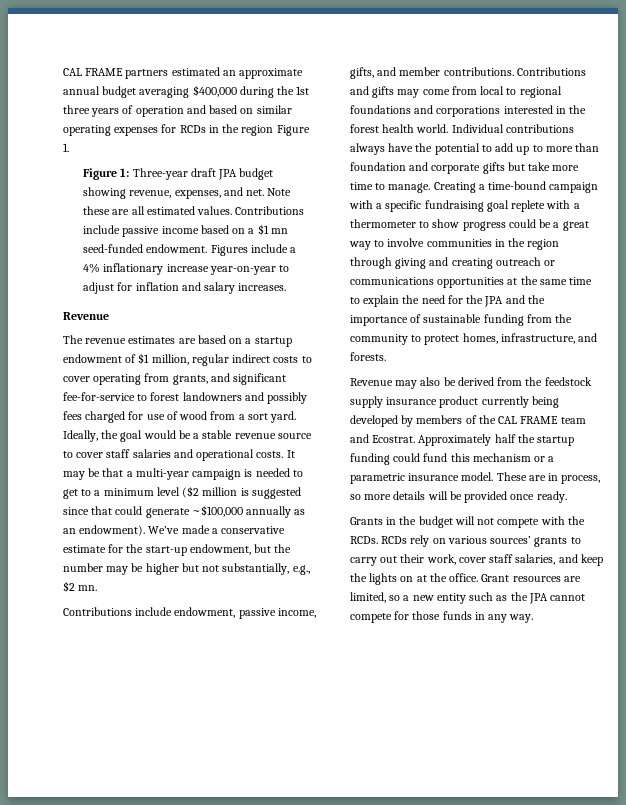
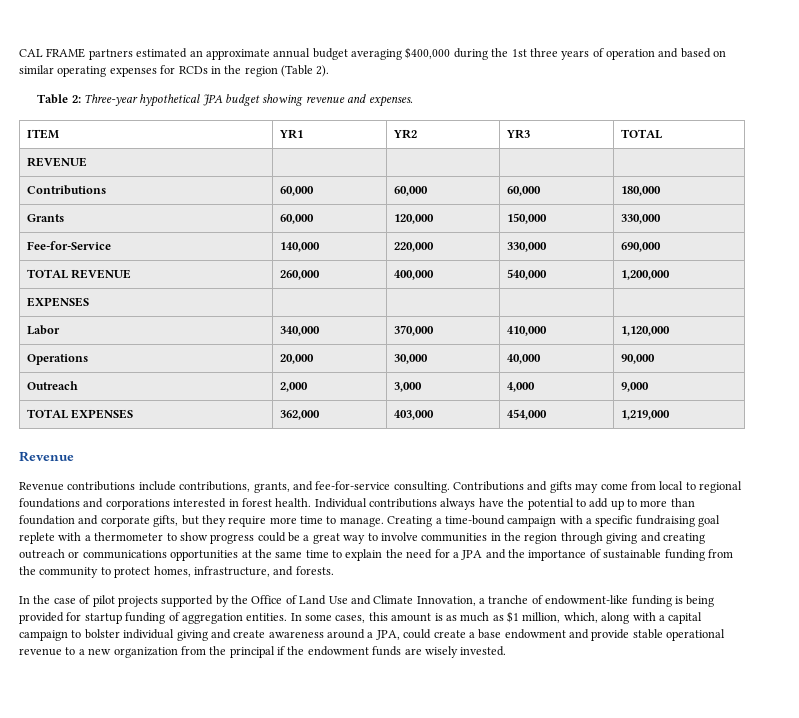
[276,125,310,136] [63,143,69,152] [83,168,274,180] [83,187,292,199] [83,206,305,215] [83,224,288,237] [83,244,297,256] [83,263,290,275] [83,282,287,294] [63,312,109,320] [63,335,292,347] [63,353,312,366] [63,373,287,385] [63,392,308,404] [63,411,297,423] [63,430,312,442] [63,449,295,461] [63,468,303,480] [63,486,301,499] [63,505,306,518] [63,525,286,536] [63,544,292,556] [63,563,310,575] [63,581,98,592] [63,607,316,619] [350,67,514,79] Figure 1. // Figure 1: Three-year draft JPA budget showing revenue, expenses, and net. Note these are all estimated values. Contributions include passive income based on a $1 mn seed-funded endowment. Figures include a 4% inflationary increase year-on-year to adjust for inflation and salary increases. // Revenue // The revenue estimates are based on a startup endowment of $1 million, regular indirect costs to cover operating from grants, and significant fee-for-service to forest landowners and possibly fees charged for use of wood from a sort yard. Ideally, the goal would be a stable revenue source to cover staff salaries and operational costs. It may be that a multi-year campaign is needed to get to a minimum level ($2 million is suggested since that could generate ~$100,000 annually as an endowment). We’ve made a conservative estimate for the start-up endowment, but the number may be higher but not substantially, e.g., $2 mn. // Contributions include endowment, passive income, gifts, and member contributions. -> [281,65,330,77] [37,94,413,107] [26,129,59,139] [278,129,303,139] [392,129,417,139] [505,129,530,139] [620,129,662,139] [26,157,87,167] [26,185,106,195] [279,186,314,196] [393,186,428,196] [506,186,541,196] [620,186,661,196] [26,214,64,222] [279,214,314,224] [393,214,434,224] [506,213,547,224] [620,214,661,224] [26,241,111,250] [279,242,320,252] [393,242,434,252] [506,242,547,252] [620,242,661,252] [26,269,132,279] [279,270,320,280] [393,270,434,280] [506,269,547,280] [620,270,670,280] [26,297,89,307] [26,325,60,335] [279,326,320,336] [393,325,434,336] [506,326,547,336] [620,326,670,336] [26,354,88,365] [279,354,314,364] [393,354,428,364] [506,354,541,364] [620,354,655,364] [26,381,78,390] [279,382,308,392] [393,382,422,392] [506,382,535,392] [620,382,649,392] [26,409,134,419] [279,410,320,420] [393,410,434,420] [506,409,547,420] [620,410,670,420] [19,451,74,462] [19,481,450,493] (Table 2). // Table 2: Three-year hypothetical JPA budget showing revenue and expenses. // ITEM | YR1 | YR2 | YR3 | TOTAL // REVENUE | | | | // Contributions | 60,000 | 60,000 | 60,000 | 180,000 // Grants | 60,000 | 120,000 | 150,000 | 330,000 // Fee-for-Service | 140,000 | 220,000 | 330,000 | 690,000 // TOTAL REVENUE | 260,000 | 400,000 | 540,000 | 1,200,000 // EXPENSES | | | | // Labor | 340,000 | 370,000 | 410,000 | 1,120,000 // Operations | 20,000 | 30,000 | 40,000 | 90,000 // Outreach | 2,000 | 3,000 | 4,000 | 9,000 // TOTAL EXPENSES | 362,000 | 403,000 | 454,000 | 1,219,000 // Revenue // Revenue contributions include contributions, grants, and fee-for-service consulting.
[569,105,587,114] [350,124,449,133] the forest health world. -> [241,498,312,507] forest health.
[482,162,551,174] gifts but take -> [153,515,267,527] gifts, but they require
[466,295,484,304] the -> [452,552,459,558] a
[350,377,592,389] [350,396,559,408] [350,415,586,427] [350,434,575,446] [350,453,555,465] [350,472,601,484] [350,491,567,503] [350,516,585,528] [350,535,581,547] [350,554,603,566] [350,573,581,585] [350,592,586,604] [350,611,534,623] Revenue may also be derived from the feedstock supply insurance product currently being developed by members of the CAL FRAME team and Ecostrat. Approximately half the startup funding could fund this mechanism or a parametric insurance model. These are in process, so more details will be provided once ready. // Grants in the budget will not compete with the RCDs. RCDs rely on various sources’ grants to carry out their work, cover staff salaries, and keep the lights on at the office. Grant resources are limited, so a new entity such as the JPA cannot compete for those funds in any way. -> [19,595,715,607] [19,611,703,624] [19,629,726,641] [19,646,507,658] In the case of pilot projects supported by the Office of Land Use and Climate Innovation, a tranche of endowment-like funding is being provided for startup funding of aggregation entities. In some cases, this amount is as much as $1 million, which, along with a capital campaign to bolster individual giving and create awareness around a JPA, could create a base endowment and provide stable operational revenue to a new organization from the principal if the endowment funds are wisely invested.

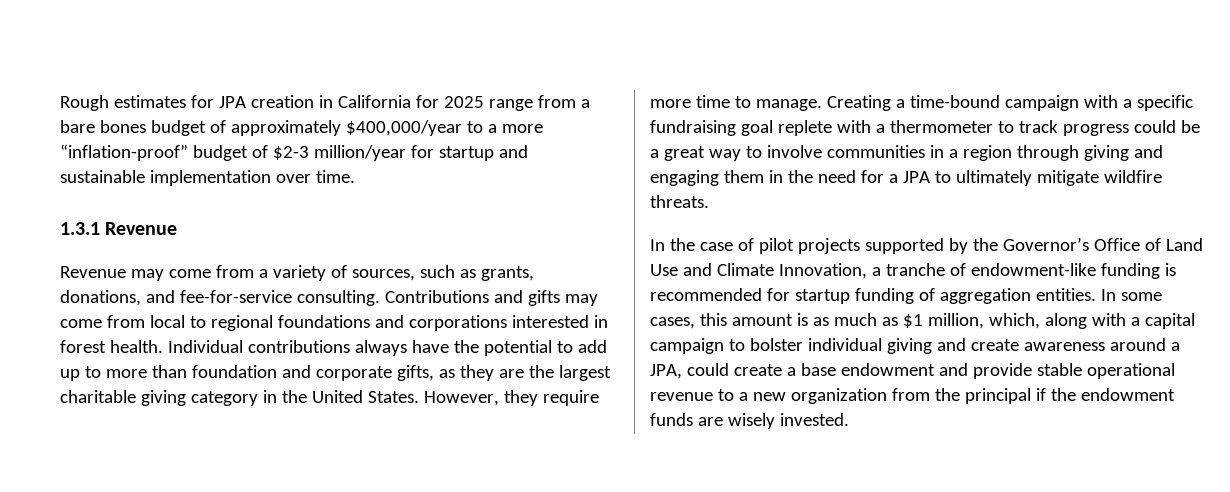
[19,47,727,60] [19,65,330,77] [37,94,413,107] [26,129,59,139] [278,129,303,139] [392,129,417,139] [505,129,530,139] [620,129,662,139] [26,157,87,167] [26,185,106,195] [279,186,314,196] [393,186,428,196] [506,186,541,196] [620,186,661,196] [26,214,64,222] [279,214,314,224] [393,214,434,224] [506,213,547,224] [620,214,661,224] [26,241,111,250] [279,242,320,252] [393,242,434,252] [506,242,547,252] [620,242,661,252] [26,269,132,279] [279,270,320,280] [393,270,434,280] [506,269,547,280] [620,270,670,280] [26,297,89,307] [26,325,60,335] [279,326,320,336] [393,325,434,336] [506,326,547,336] [620,326,670,336] [26,354,88,365] [279,354,314,364] [393,354,428,364] [506,354,541,364] [620,354,655,364] [26,381,78,390] [279,382,308,392] [393,382,422,392] [506,382,535,392] [620,382,649,392] [26,409,134,419] [279,410,320,420] [393,410,434,420] [506,409,547,420] [620,410,670,420] [19,451,74,462] [19,481,290,493] CAL FRAME partners estimated an approximate annual budget averaging $400,000 during the 1st three years of operation and based on similar operating expenses for RCDs in the region (Table 2). // Table 2: Three-year hypothetical JPA budget showing revenue and expenses. // ITEM | YR1 | YR2 | YR3 | TOTAL // REVENUE | | | | // Contributions | 60,000 | 60,000 | 60,000 | 180,000 // Grants | 60,000 | 120,000 | 150,000 | 330,000 // Fee-for-Service | 140,000 | 220,000 | 330,000 | 690,000 // TOTAL REVENUE | 260,000 | 400,000 | 540,000 | 1,200,000 // EXPENSES | | | | // Labor | 340,000 | 370,000 | 410,000 | 1,120,000 // Operations | 20,000 | 30,000 | 40,000 | 90,000 // Outreach | 2,000 | 3,000 | 4,000 | 9,000 // TOTAL EXPENSES | 362,000 | 403,000 | 454,000 | 1,219,000 // Revenue // Revenue contributions include contributions, grants, -> [60,95,590,111] [60,120,543,136] [60,144,528,161] [60,170,355,186] [60,222,178,235] [60,265,534,281] [60,290,141,306] Rough estimates for JPA creation in California for 2025 range from a bare bones budget of approximately $400,000/year to a more “inflation-proof” budget of $2-3 million/year for startup and sustainable implementation over time. // 1.3.1 Revenue // Revenue may come from a variety of sources, such as grants, donations,
[181,515,199,525] but -> [438,365,611,381] [60,390,499,406] as they are the largest charitable giving category in the United States. However,
[179,532,208,541] show -> [1018,120,1058,133] track
[504,532,521,541] the -> [948,149,958,158] a
[662,533,705,544] [19,549,383,561] creating outreach or communications opportunities at the same time to explain -> [650,170,783,186] engaging them in
[485,549,733,561] [19,566,334,578] and the importance of sustainable funding from the community to protect homes, infrastructure, and forests. -> [934,170,1162,186] [650,195,709,208] to ultimately mitigate wildfire threats.
(248, 599) none -> [1002,237,1089,251] Governor’s
[686,595,715,607] [19,612,64,624] being provided -> [650,288,762,301] recommended

